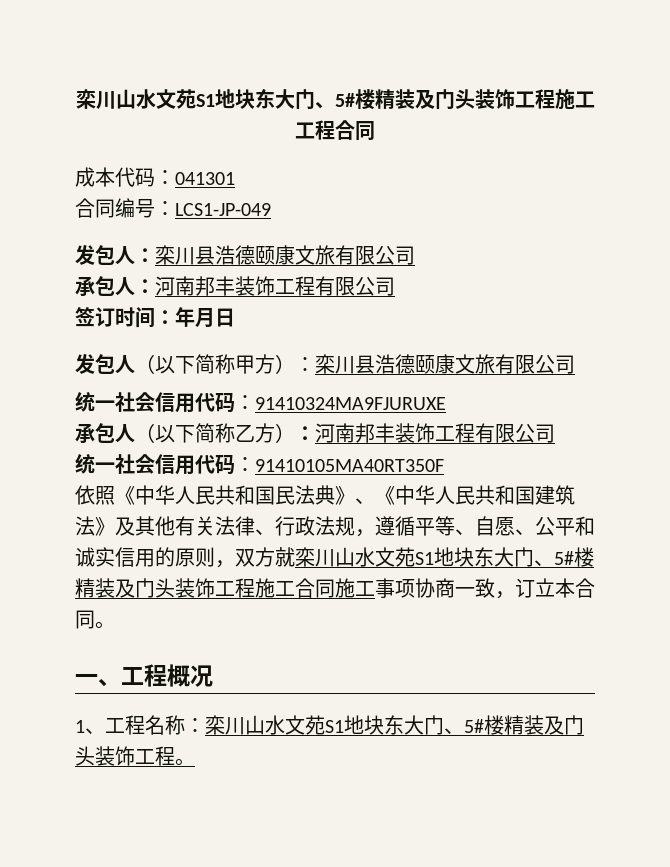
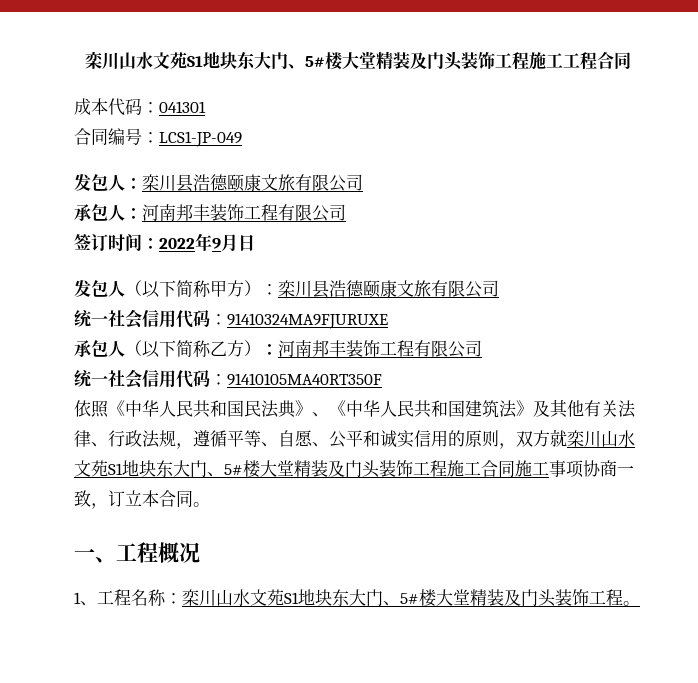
[75,88,375,110] 栾川山水文苑S1地块东大门、5#楼 -> [84,51,376,70] 栾川山水文苑S1地块东大门、5#楼大堂
[175,307,195,327] 年 -> [159,233,221,251] 2022年9
(594, 557) none -> [260,460,294,477] 大堂
(504, 725) none -> [436,589,470,606] 大堂

